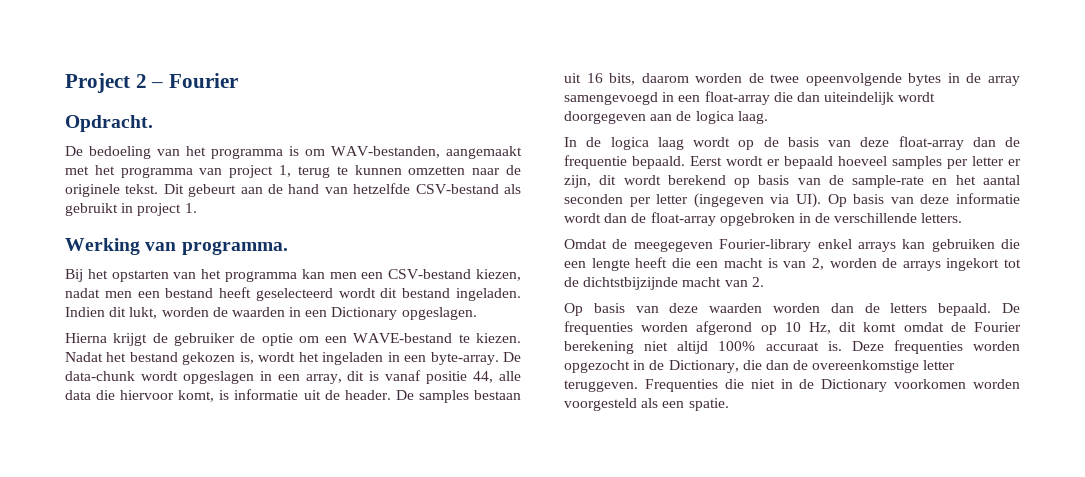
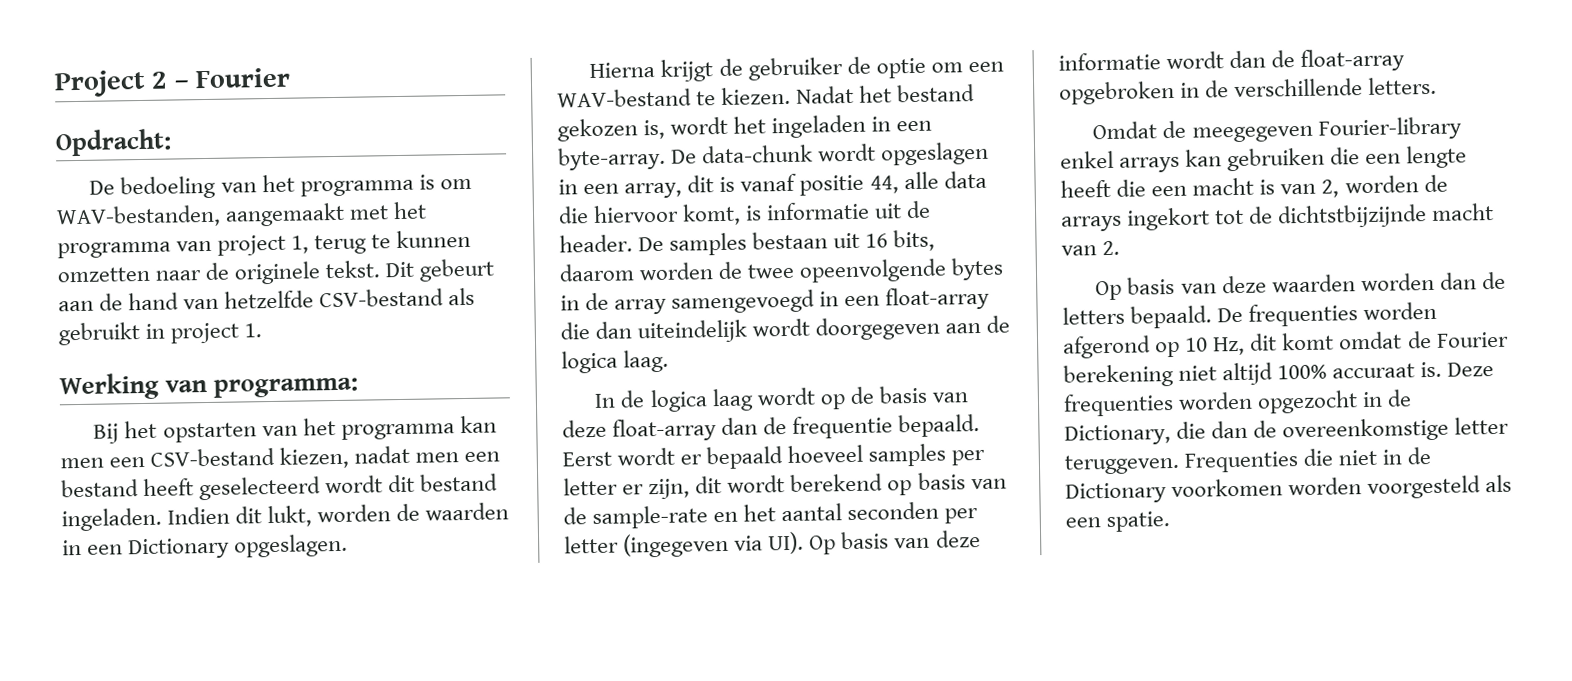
[65,115,153,132] Opdracht. -> [55,128,172,157] Opdracht:
[181,241,288,255] programma. -> [213,377,359,398] programma:
[353,333,453,343] WAVE-bestand -> [557,88,692,108] WAV-bestand

